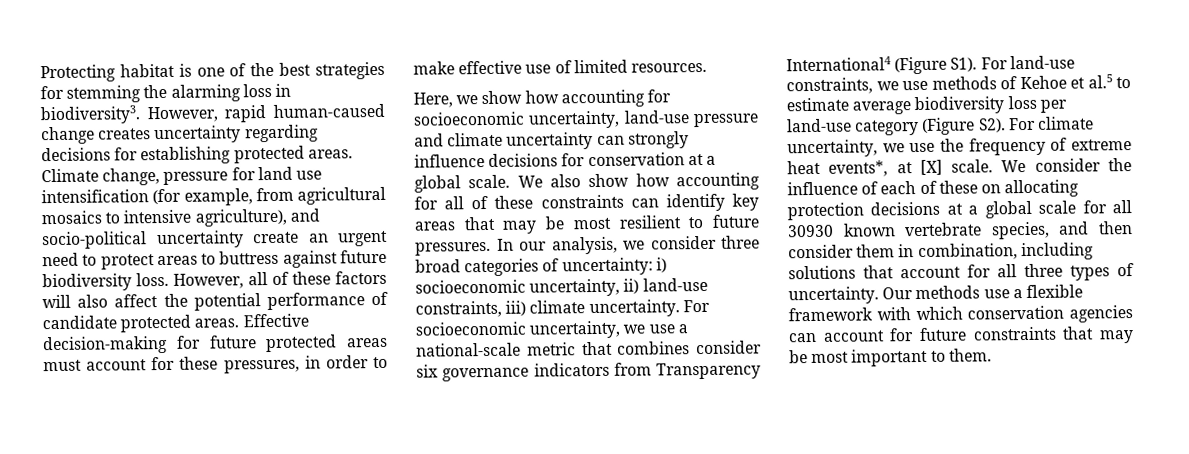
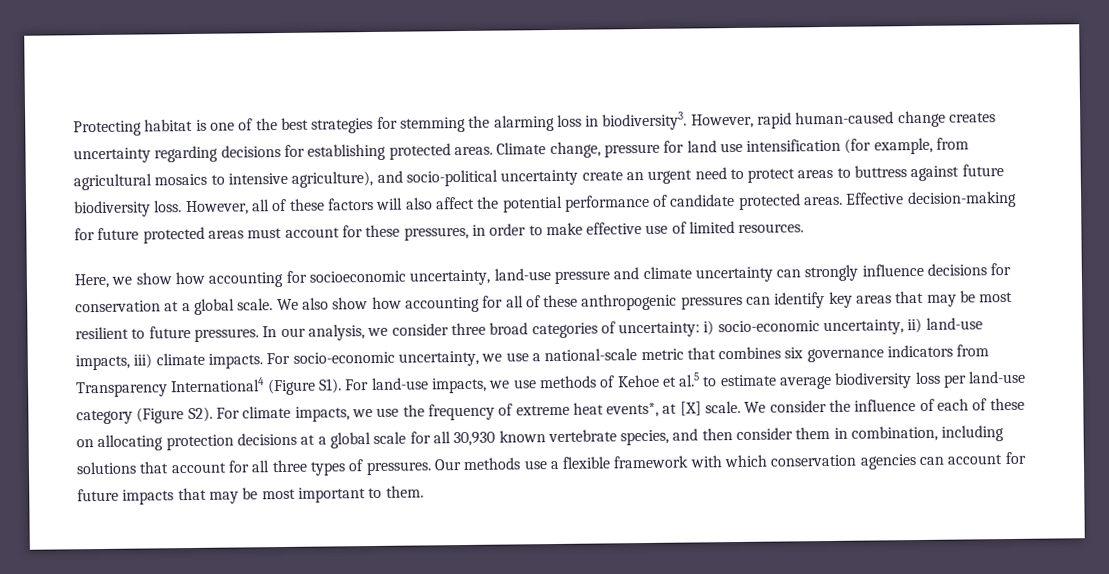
[540,194,624,209] constraints -> [581,293,743,311] anthropogenic pressures
[415,279,526,294] socioeconomic -> [717,320,820,333] socio-economic
[415,300,502,318] constraints, -> [75,354,130,371] impacts,
[588,299,710,318] [415,321,526,336] uncertainty. For socioeconomic -> [207,351,395,369] impacts. For socio-economic
[696,340,762,355] consider -> (782, 353) none
[786,77,873,95] constraints, -> [430,377,487,394] impacts,
[787,139,878,158] uncertainty, -> [294,406,350,422] impacts,
[787,224,834,238] 30930 -> [453,431,496,447] 30,930
[788,286,879,305] uncertainty. -> [365,461,432,476] pressures.
[972,326,1057,341] constraints -> [122,489,175,505] impacts

